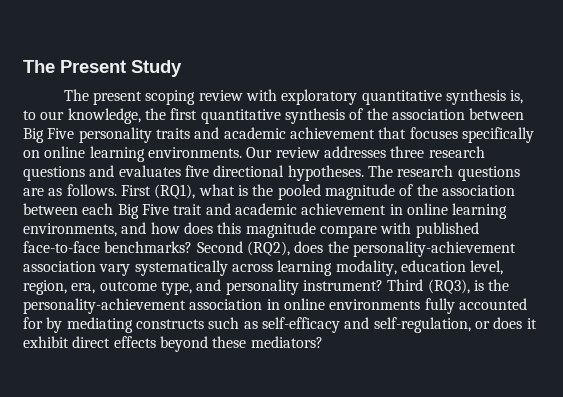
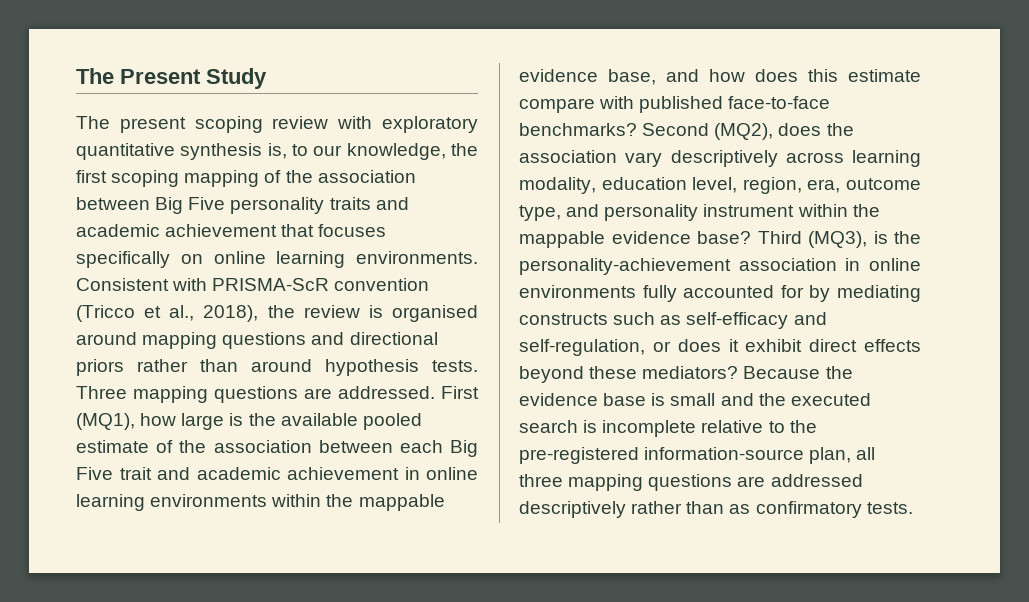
[200,108,345,124] quantitative synthesis -> [111,170,260,187] scoping mapping
[246,146,485,158] [23,165,520,181] [23,184,395,200] Our review addresses three research questions and evaluates five directional hypotheses. The research questions are as follows. First (RQ1), what is the pooled magnitude -> [76,278,430,291] [76,305,478,322] [76,332,438,349] [76,359,478,376] [76,386,479,403] [76,413,422,430] [76,440,149,453] Consistent with PRISMA-ScR convention (Tricco et al., 2018), the review is organised around mapping questions and directional priors rather than around hypothesis tests. Three mapping questions are addressed. First (MQ1), how large is the available pooled estimate
[23,223,117,237] environments, -> [150,494,445,511] [519,69,656,85] environments within the mappable evidence base,
[245,222,316,238] magnitude -> [848,69,921,82] estimate
[246,241,290,256] (RQ2), -> [714,123,774,140] (MQ2),
[352,241,516,257] personality-achievement -> (854, 129) none
[134,260,228,276] systematically -> [670,150,778,167] descriptively
[302,279,470,294] instrument? Third (RQ3), -> [703,204,880,217] [519,231,867,248] instrument within the mappable evidence base? Third (MQ3),
(323, 342) none -> [743,366,853,379] [519,393,871,406] [519,420,817,437] [519,447,876,464] [519,474,863,491] [519,501,913,518] Because the evidence base is small and the executed search is incomplete relative to the pre-registered information-source plan, all three mapping questions are addressed descriptively rather than as confirmatory tests.

